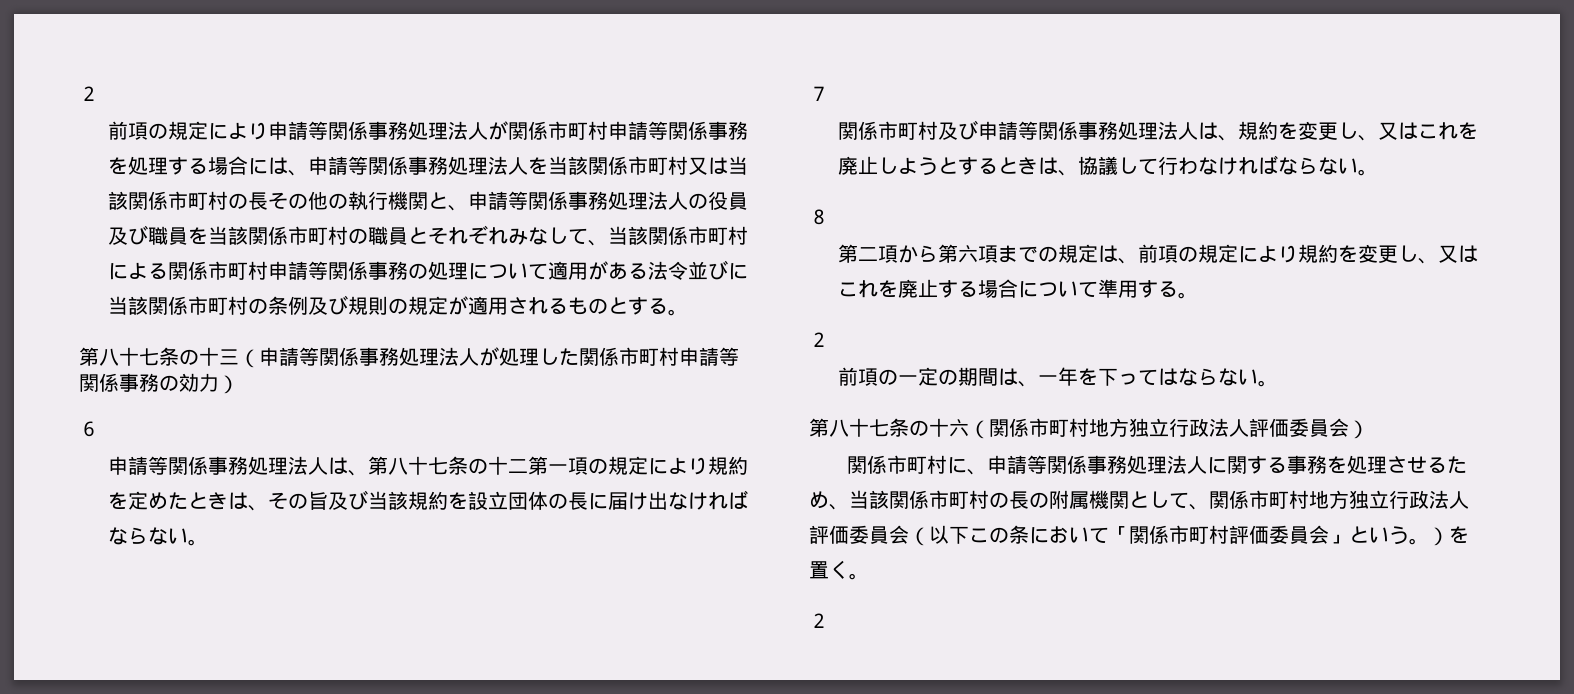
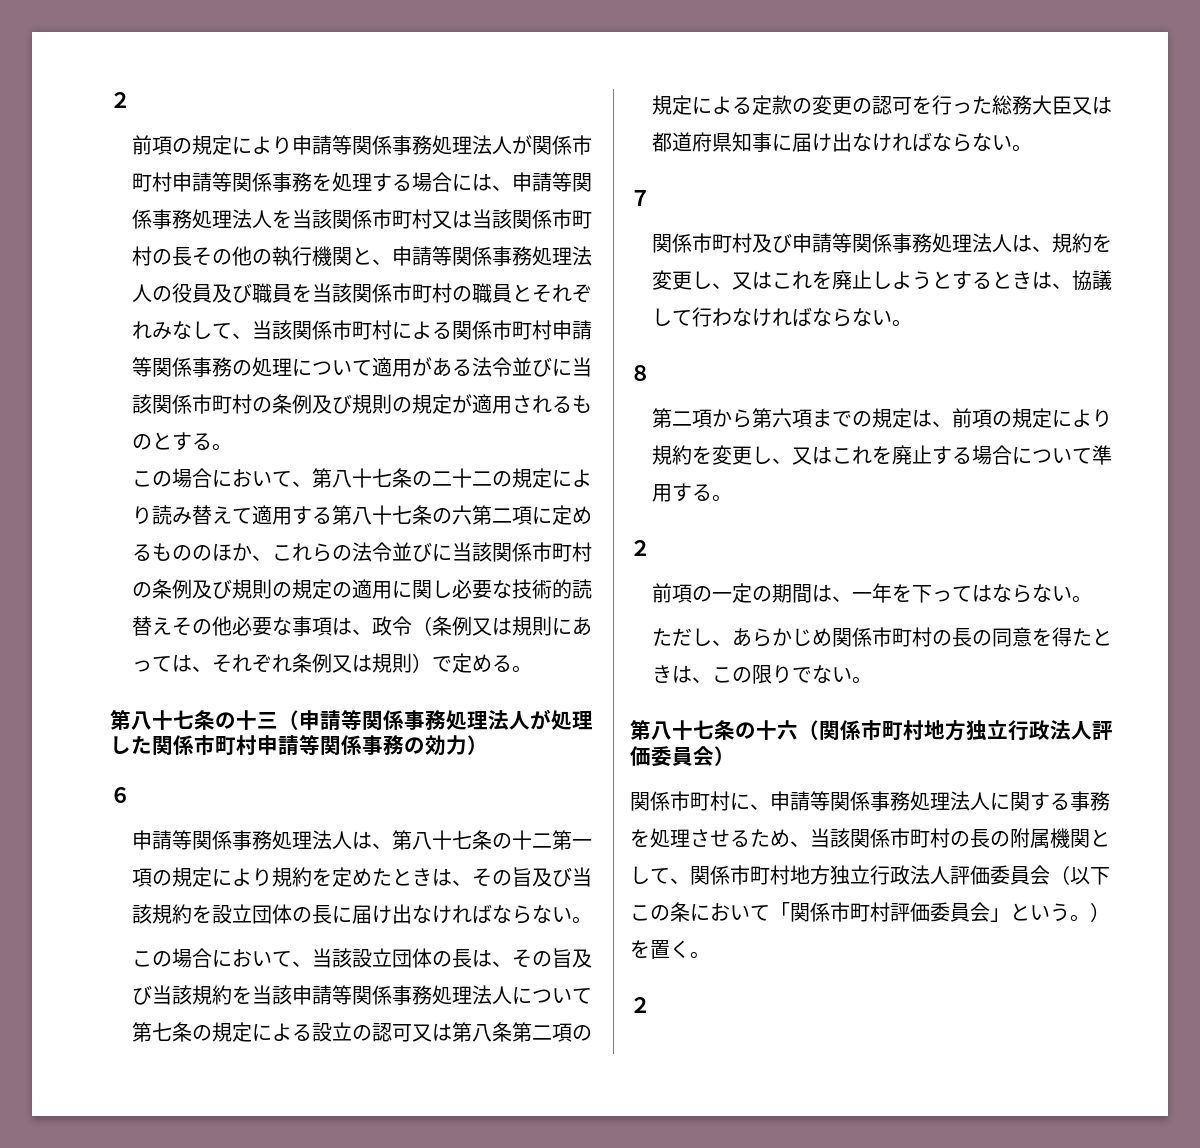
(689, 312) none -> [132,468,593,488] [132,505,593,525] [132,542,593,562] [132,579,593,599] [132,616,593,636] [132,653,533,673] // この場合において、第八十七条の二十二の規定により読み替えて適用する第八十七条の六第二項に定めるもののほか、これらの法令並びに当該関係市町村の条例及び規則の規定の適用に関し必要な技術的読替えその他必要な事項は、政令（条例又は規則にあっては、それぞれ条例又は規則）で定める。
(209, 542) none -> [132,948,593,968] [132,985,593,1005] [132,1022,593,1042] [652,95,1113,115] [652,132,1033,152] // この場合において、当該設立団体の長は、その旨及び当該規約を当該申請等関係事務処理法人について第七条の規定による設立の認可又は第八条第二項の規定による定款の変更の認可を行った総務大臣又は都道府県知事に届け出なければならない。
(1279, 383) none -> [652,627,1113,647] [652,664,873,684] // ただし、あらかじめ関係市町村の長の同意を得たときは、この限りでない。

